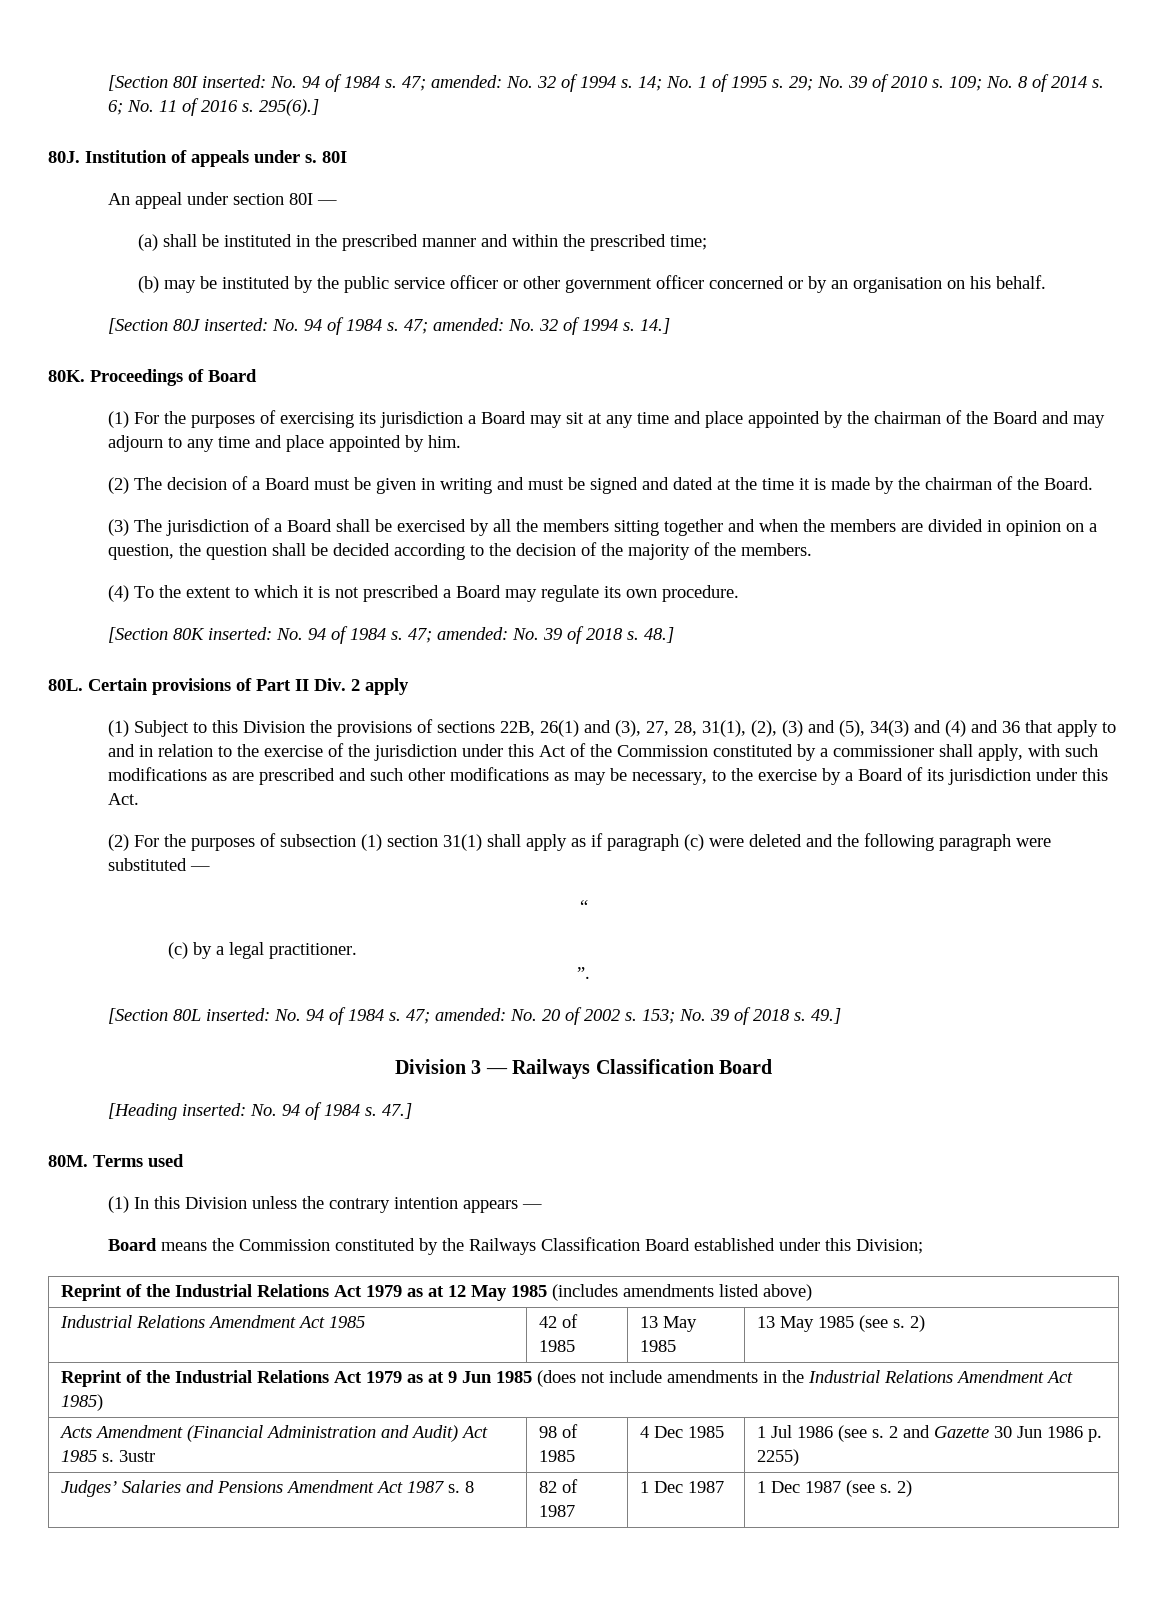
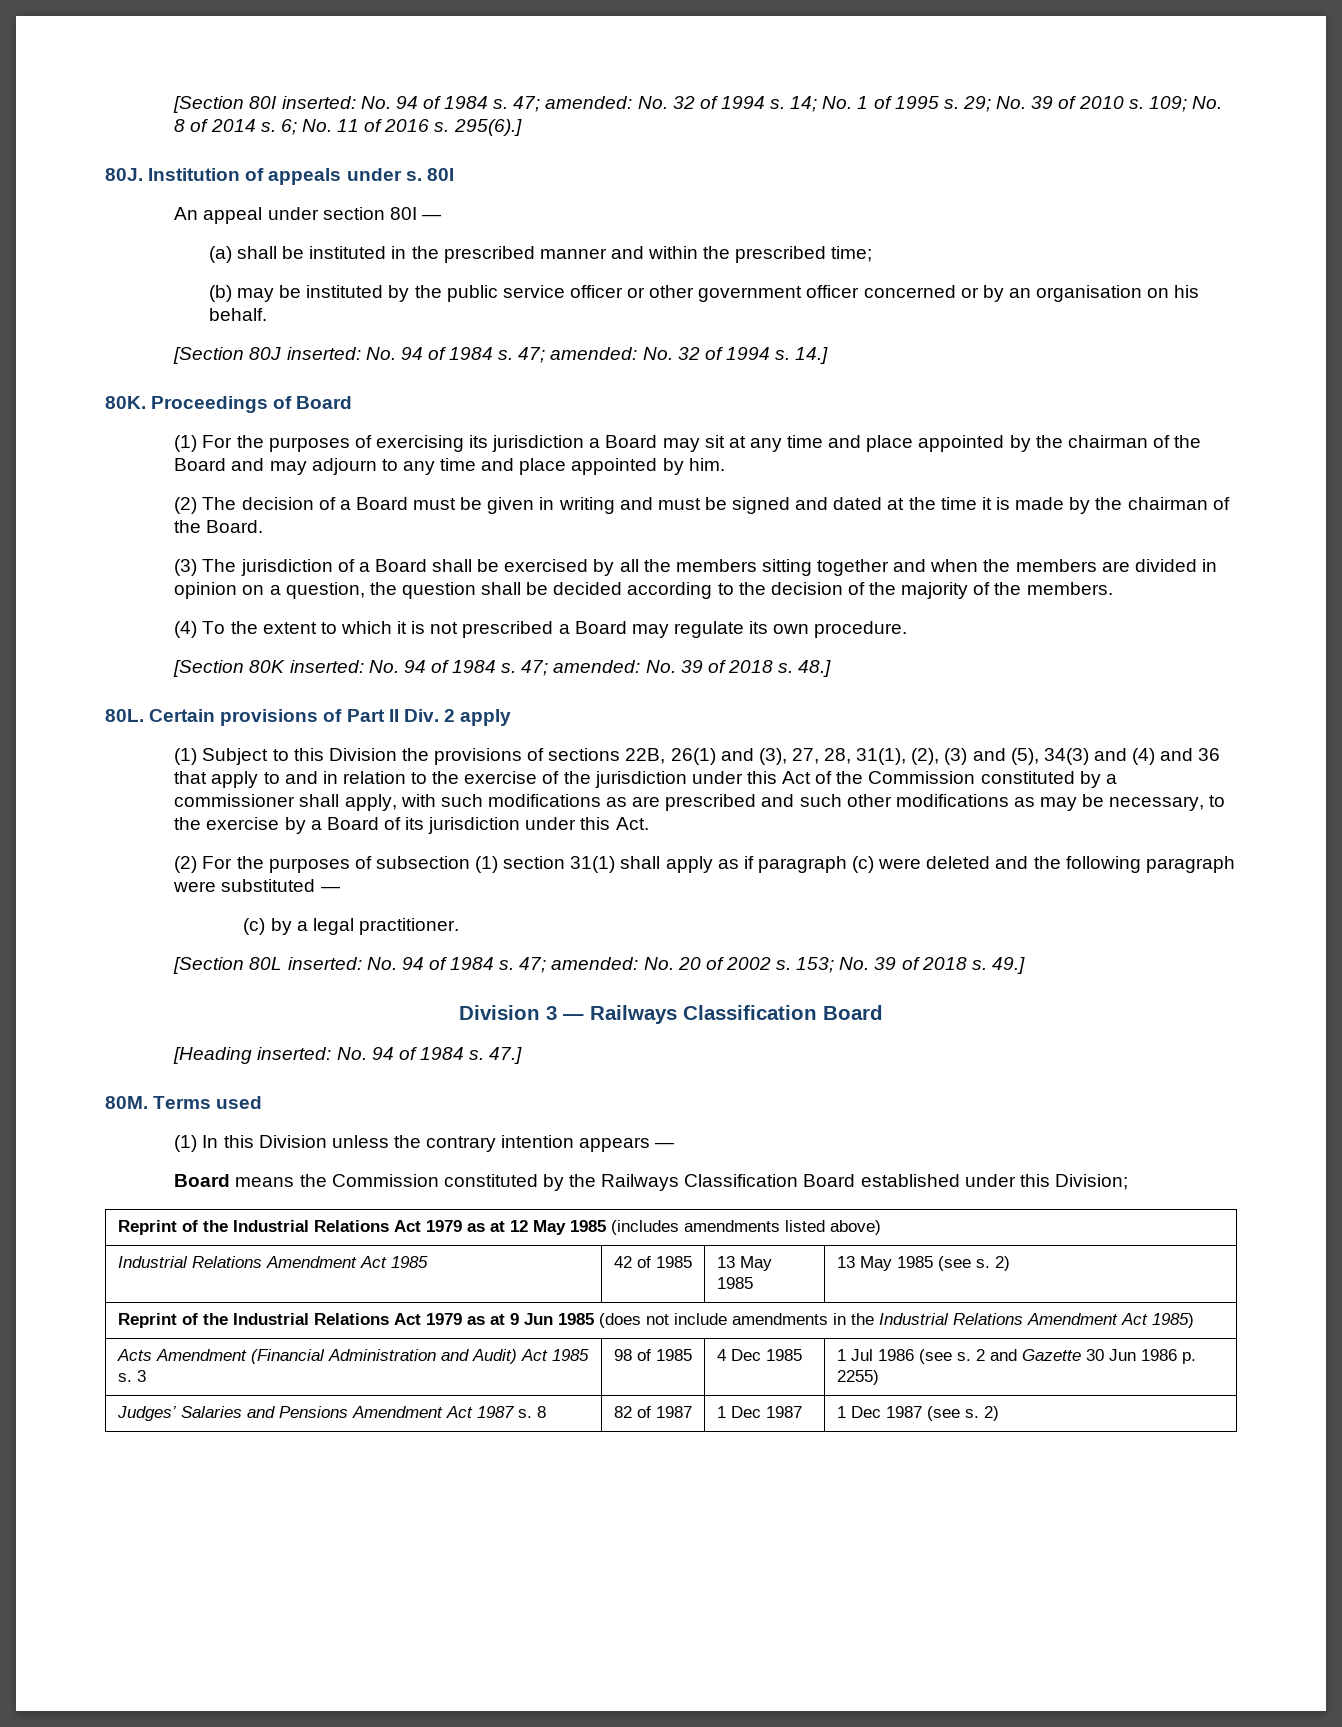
[579,900,588,913] // “ -> (340, 889) none
[577,967,590,979] // ”. -> (460, 926) none
[118,1450,155,1462] 3ustr -> [136,1370,146,1382] 3

